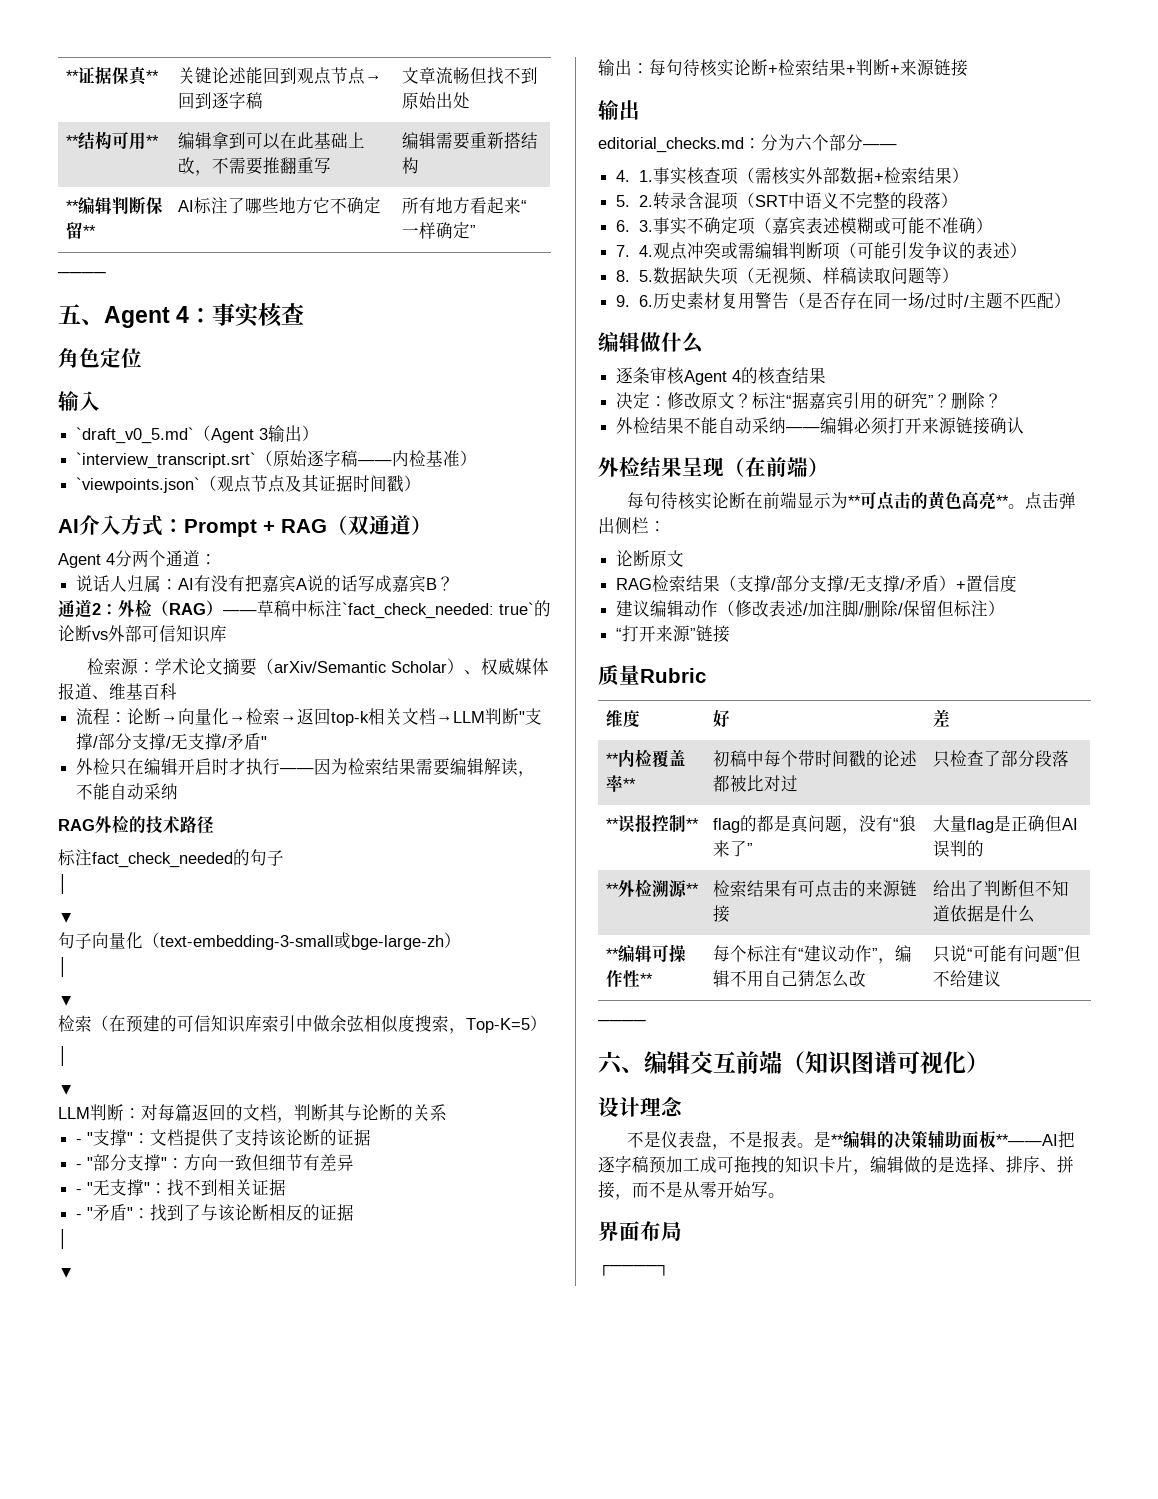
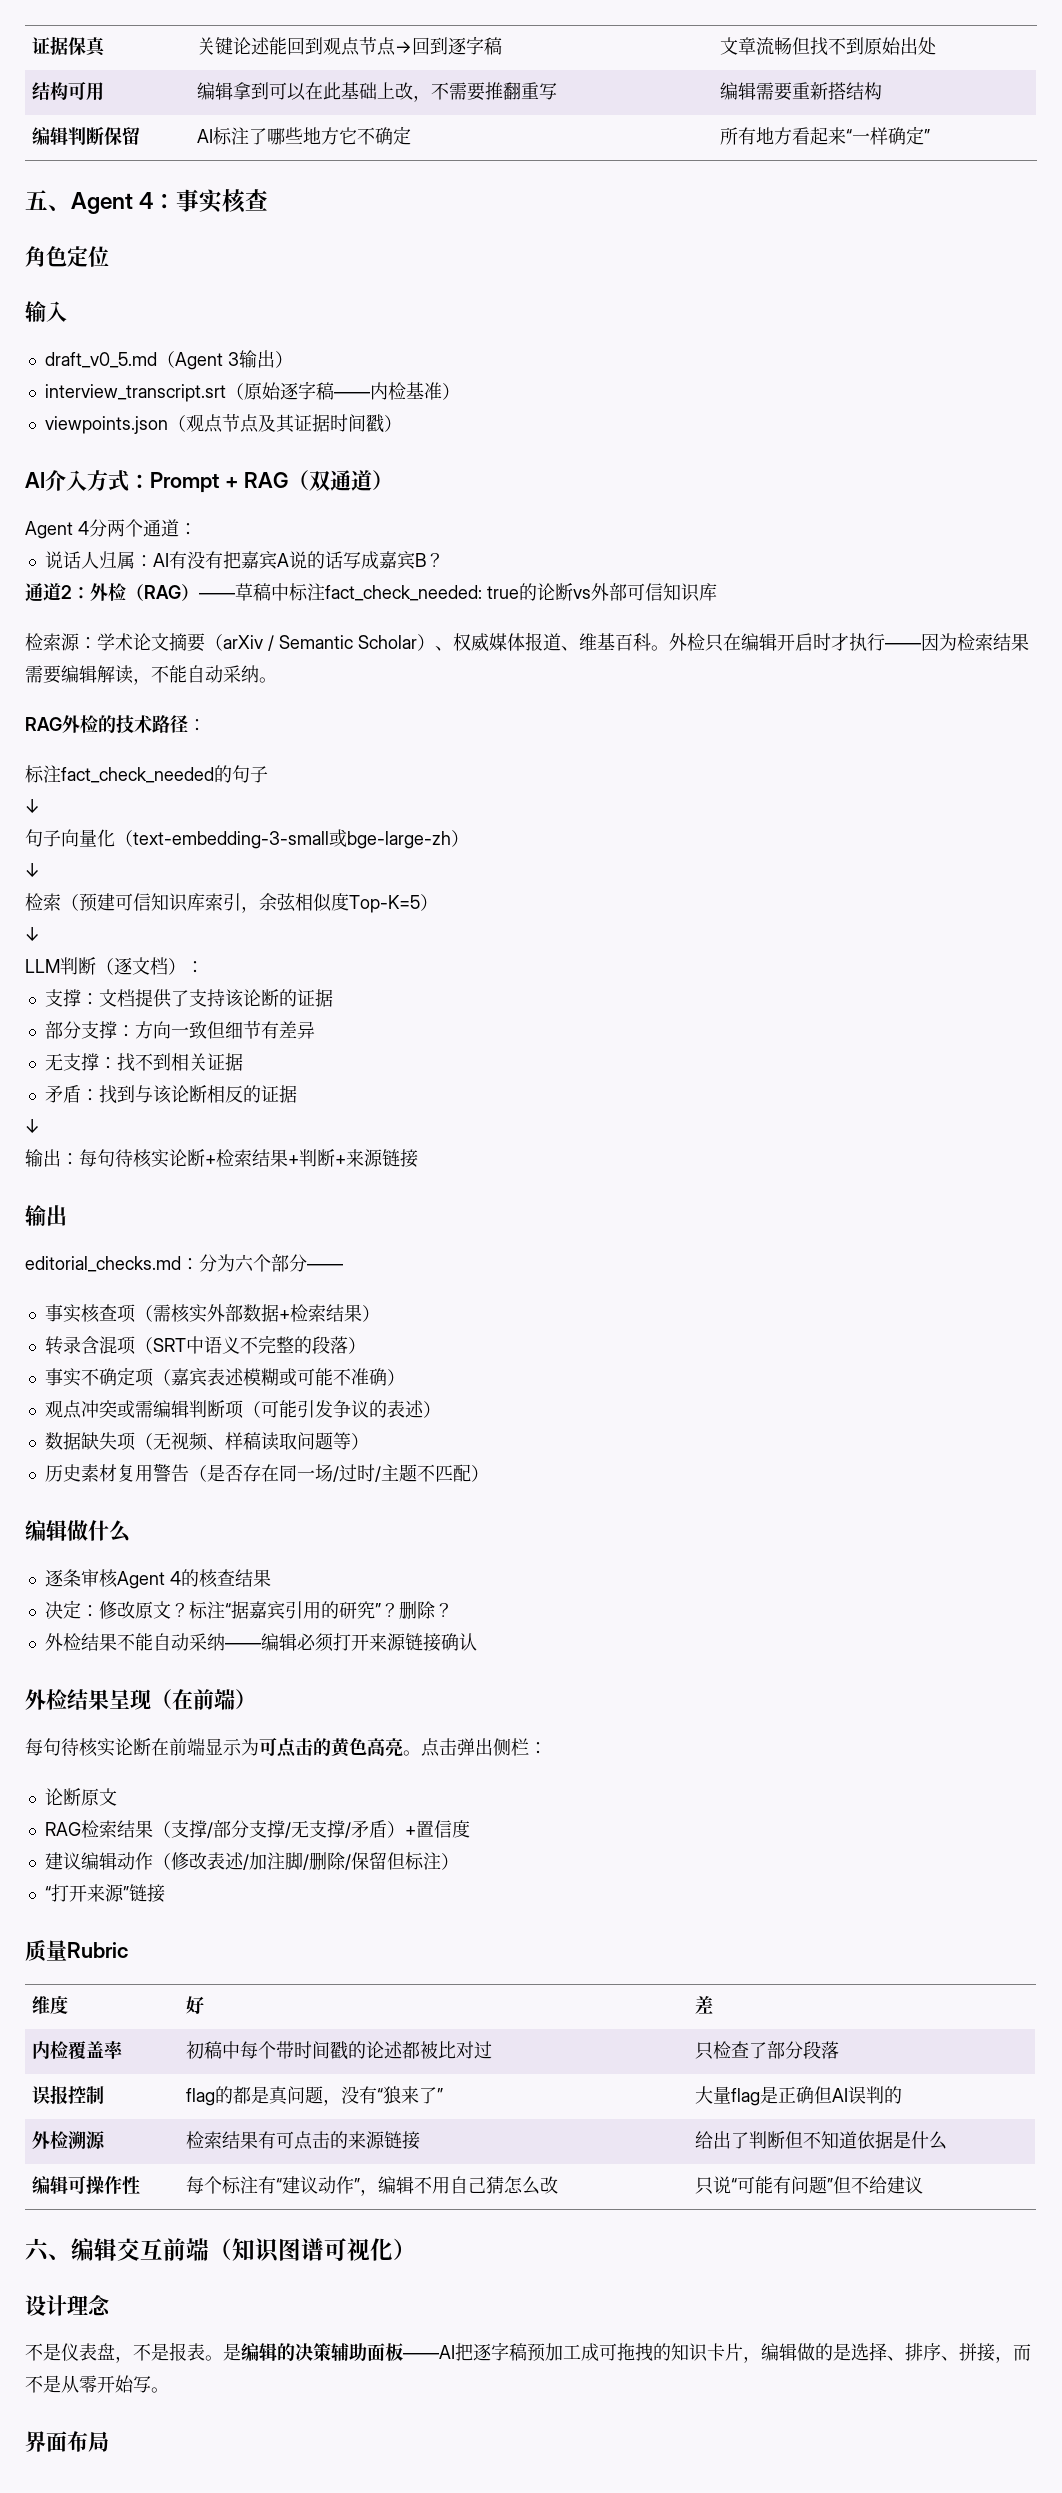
[65,70,79,82] ** -> (32, 45) none
[145,70,159,82] ** -> (107, 47) none
[65,135,79,147] ** -> (937, 46) none
[145,135,159,147] ** -> (105, 91) none
[65,200,79,212] ** -> (883, 91) none
[82,225,96,237] ** -> (141, 136) none
[57,272,106,278] // ──── -> (931, 136) none
[76,427,195,444] `draft_v0_5.md` -> [44,352,157,368] draft_v0_5.md
[76,452,257,469] `interview_transcript.srt` -> [44,384,226,402] interview_transcript.srt
[76,477,201,493] `viewpoints.json` -> [44,416,168,434] viewpoints.json
[342,602,534,619] `fact_check_needed: true` -> [325,585,519,601] fact_check_needed: true
[274,661,387,673] arXiv/Semantic -> [223,635,353,651] arXiv / Semantic
[76,708,543,726] [76,733,268,751] // 流程：论断→向量化→检索→返回top-k相关文档→LLM判断"支撑/部分支撑/无支撑/矛盾" // -> [651,645,669,651] 。
(179, 791) none -> [259,677,277,683] 。
(214, 824) none -> [188,719,206,731] ：
[58,874,68,894] [58,913,74,923] │ // ▼ -> [25,799,39,813] ↓
[58,957,68,977] [58,996,74,1006] │ // ▼ -> [25,863,39,877] ↓
[109,1015,177,1033] 在预建的 -> [79,893,115,912] 预建
[296,1015,330,1032] 中做 -> [241,906,259,913] ，
[415,1015,466,1034] 搜索， -> (349, 902) none
[58,1046,68,1066] [58,1085,74,1095] │ // ▼ -> [25,927,39,941] ↓
[124,1104,447,1123] [76,1129,134,1147] ：对每篇返回的文档，判断其与论断的关系 // - "支撑" -> [96,957,204,975] [44,989,81,1007] （逐文档）： // 支撑
[76,1154,168,1172] - "部分支撑" -> [44,1021,117,1039] 部分支撑
[76,1179,151,1197] - "无支撑" -> [44,1053,99,1071] 无支撑
[76,1204,202,1222] - "矛盾"：找到了 -> [44,1085,135,1104] 矛盾：找到
[58,1229,68,1249] [58,1268,74,1278] │ // ▼ -> [25,1119,39,1133] ↓
[616,170,653,182] 4. 1. -> (343, 1267) none
[616,195,653,207] 5. 2. -> (380, 1313) none
[616,220,653,232] 6. 3. -> (366, 1345) none
[616,245,653,257] 7. 4. -> (405, 1377) none
[616,270,653,282] 8. 5. -> (441, 1409) none
[616,295,653,307] 9. 6. -> (369, 1441) none
[848,495,862,507] ** -> (259, 1747) none
[996,495,1010,507] ** -> (403, 1747) none
[605,753,619,765] ** -> (714, 2005) none
[622,778,636,790] ** -> (124, 2050) none
[605,818,619,830] ** -> (840, 2050) none
[685,818,699,830] ** -> (105, 2095) none
[605,883,619,895] ** -> (903, 2095) none
[685,883,699,895] ** -> (107, 2140) none
[605,948,619,960] ** -> (948, 2140) none
[639,973,653,985] ** -> (141, 2185) none
[597,1020,646,1026] // ──── -> (924, 2185) none
[831,1134,845,1146] ** -> (241, 2352) none
[996,1134,1059,1146] **——AI -> [403,2345,455,2359] ——AI
[598,1265,670,1276] // ┌────┐ -> (109, 2441) none

